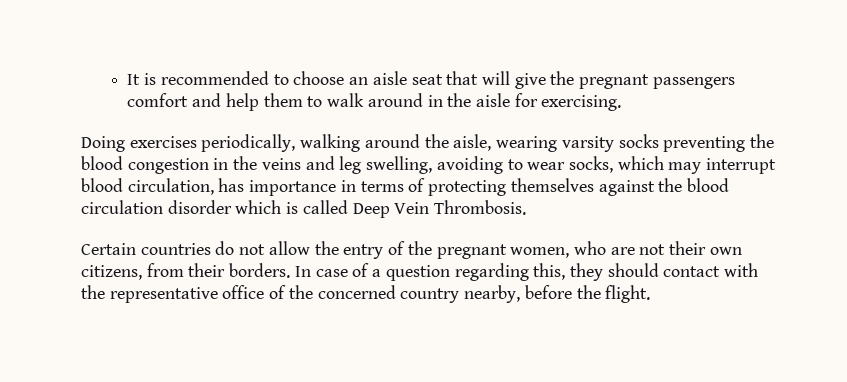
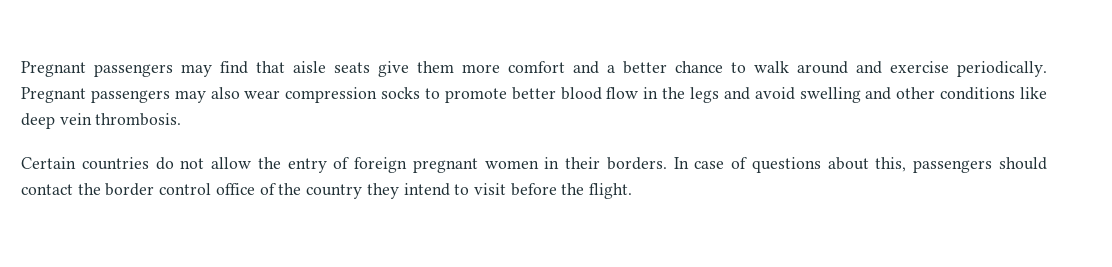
[127,71,735,89] [127,93,622,111] [81,134,774,152] [81,156,777,174] [81,178,729,196] [81,200,527,218] It is recommended to choose an aisle seat that will give the pregnant passengers comfort and help them to walk around in the aisle for exercising. // Doing exercises periodically, walking around the aisle, wearing varsity socks preventing the blood congestion in the veins and leg swelling, avoiding to wear socks, which may interrupt blood circulation, has importance in terms of protecting themselves against the blood circulation disorder which is called Deep Vein Thrombosis. -> [21,61,1047,77] [21,87,1048,103] [21,113,182,129] Pregnant passengers may find that aisle seats give them more comfort and a better chance to walk around and exercise periodically. Pregnant passengers may also wear compression socks to promote better blood flow in the legs and avoid swelling and other conditions like deep vein thrombosis.
[407,241,742,259] [81,263,184,280] the pregnant women, who are not their own citizens, from -> [354,157,560,173] foreign pregnant women in
[372,263,759,281] [81,285,521,303] a question regarding this, they should contact with the representative office of the concerned country nearby, -> [751,157,1048,173] [21,183,506,199] questions about this, passengers should contact the border control office of the country they intend to visit

